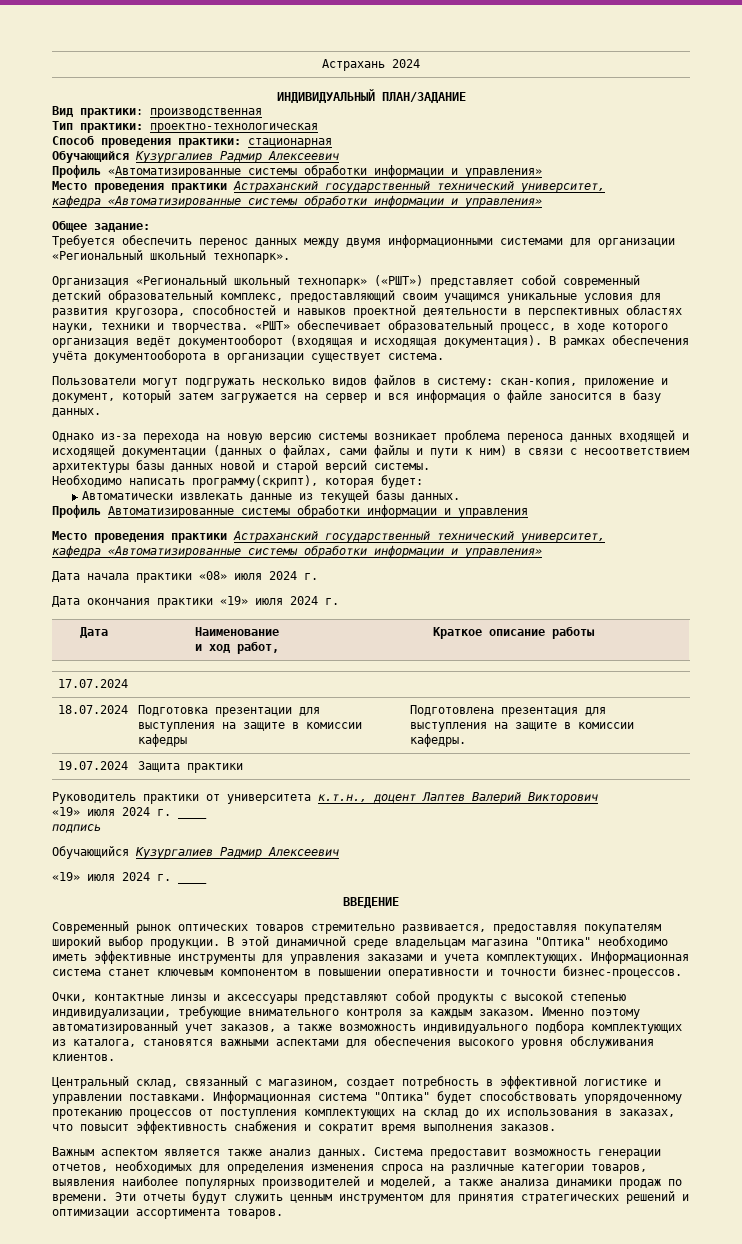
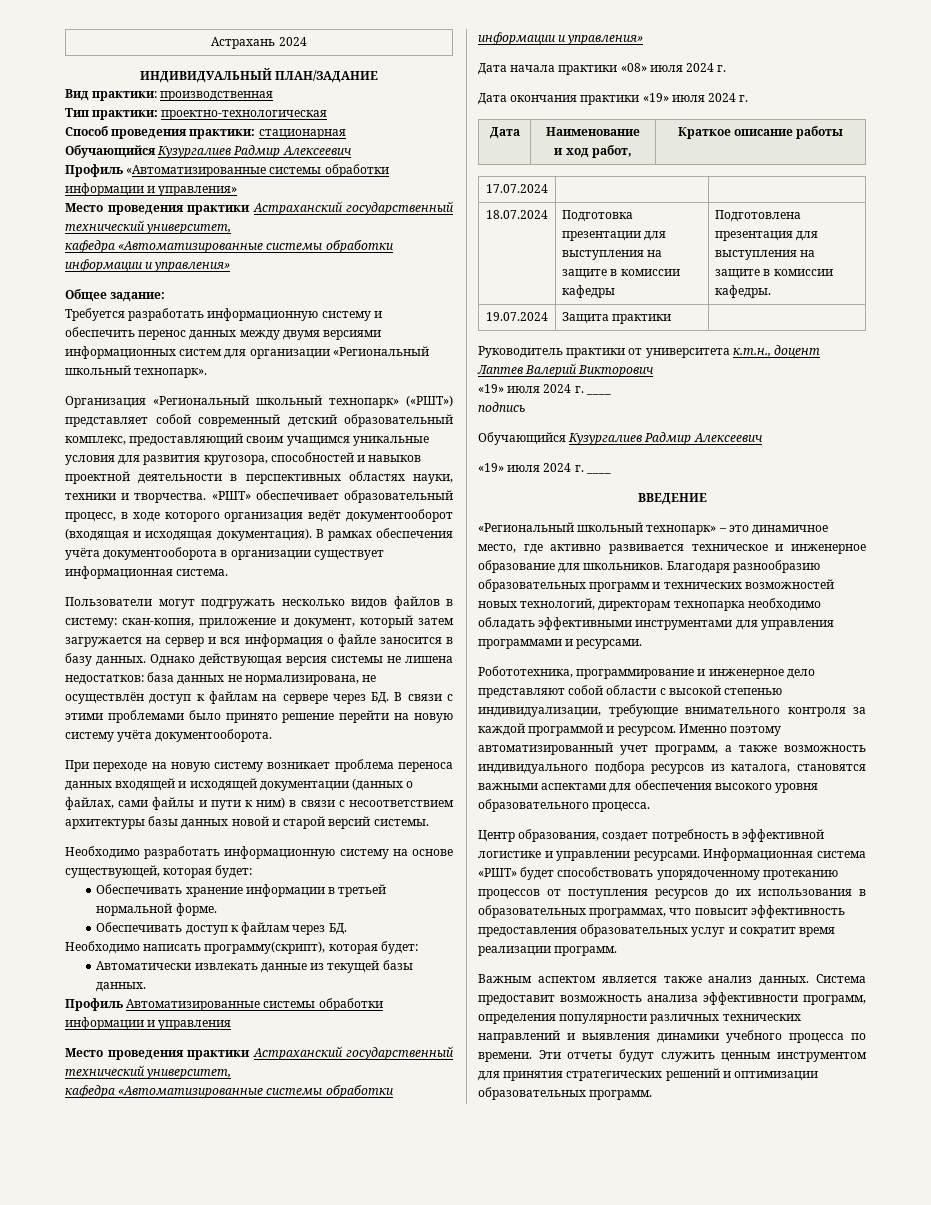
(115, 241) none -> [128,308,382,321] разработать информационную систему и
[388,235,563,248] информационными системами -> [323,330,382,340] [65,346,223,359] версиями информационных систем
(381, 358) none -> [65,566,173,579] информационная
[52,431,367,443] // Однако из-за перехода на новую версию системы -> [150,653,453,666] [65,672,377,685] [65,691,454,704] [65,710,453,723] [65,729,273,742] [65,760,264,772] Однако действующая версия системы не лишена недостатков: база данных не нормализирована, не осуществлён доступ к файлам на сервере через БД. В связи с этими проблемами было принято решение перейти на новую систему учёта документооборота. // При переходе на новую систему
(430, 466) none -> [65,846,453,859] [65,865,253,878] [96,884,387,897] [96,903,217,916] [96,922,347,935] // Необходимо разработать информационную систему на основе существующей, которая будет: // Обеспечивать хранение информации в третьей нормальной форме. // Обеспечивать доступ к файлам через БД.
[52,921,661,934] [52,936,668,949] [52,951,689,964] [52,966,682,979] [52,992,297,1004] Современный рынок оптических товаров стремительно развивается, предоставляя покупателям широкий выбор продукции. В этой динамичной среде владельцам магазина "Оптика" необходимо иметь эффективные инструменты для управления заказами и учета комплектующих. Информационная система станет ключевым компонентом в повышении оперативности и точности бизнес-процессов. // Очки, контактные линзы и аксессуары -> [478,522,829,535] [478,544,866,554] [478,560,820,573] [478,579,834,592] [478,598,821,611] [478,617,834,630] [478,639,643,649] [478,666,815,679] «Региональный школьный технопарк» – это динамичное место, где активно развивается техническое и инженерное образование для школьников. Благодаря разнообразию образовательных программ и технических возможностей новых технологий, директорам технопарка необходимо обладать эффективными инструментами для управления программами и ресурсами. // Робототехника, программирование и инженерное дело
[437,994,493,1004] продукты -> [606,685,657,695] области
[430,1009,535,1018] каждым заказом. -> [478,723,676,736] каждой программой и ресурсом.
[220,1024,276,1032] заказов, -> [655,745,718,755] программ,
[591,1024,682,1034] комплектующих -> [651,764,705,774] ресурсов
[570,1036,654,1049] [52,1054,115,1061] [52,1076,339,1089] обслуживания клиентов. // Центральный склад, связанный с магазином, -> [478,799,651,812] [478,829,600,842] образовательного процесса. // Центр образования,
[129,1091,430,1104] поставками. Информационная система "Оптика" -> [633,848,866,861] [478,868,517,877] ресурсами. Информационная система «РШТ»
[304,1109,458,1119] комплектующих на склад -> [655,889,708,899] ресурсов
[619,1109,675,1117] заказах, -> [478,905,667,918] образовательных программах,
[234,1121,297,1131] снабжения -> [478,924,726,937] предоставления образовательных услуг
[423,1124,556,1131] выполнения заказов. -> [478,946,618,956] реализации программ.
[598,1149,661,1159] [52,1161,647,1174] [52,1176,661,1189] генерации отчетов, необходимых для определения изменения спроса на различные категории товаров, выявления наиболее популярных производителей и моделей, а также анализа динамики продаж -> [647,992,866,1005] [478,1014,801,1024] [478,1030,844,1043] анализа эффективности программ, определения популярности различных технических направлений и выявления динамики учебного процесса
[136,1209,283,1219] ассортимента товаров. -> [478,1087,653,1100] образовательных программ.

